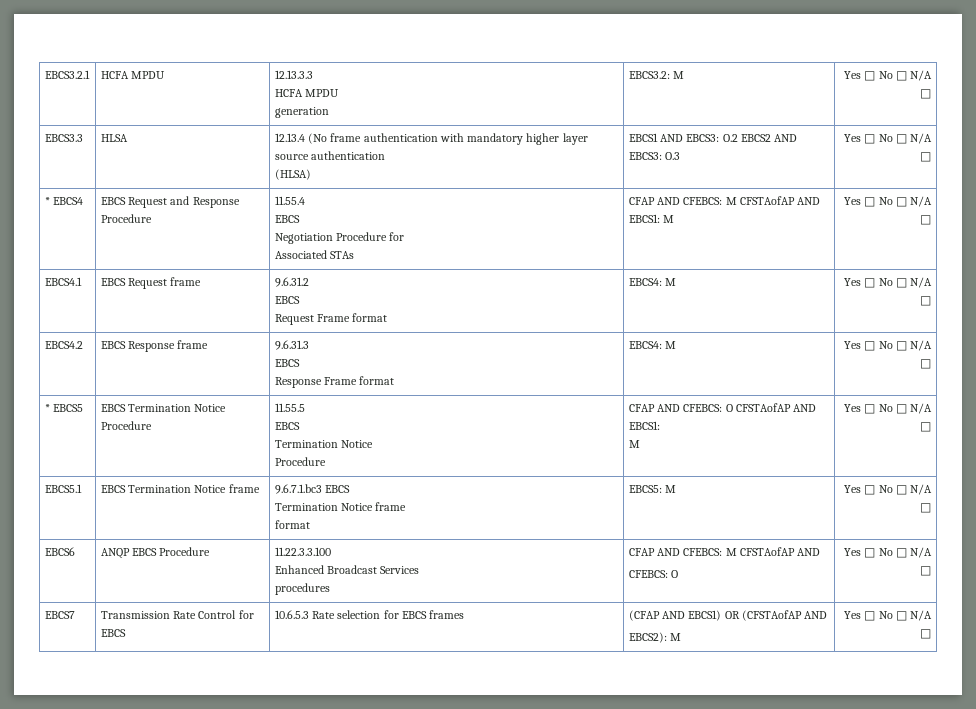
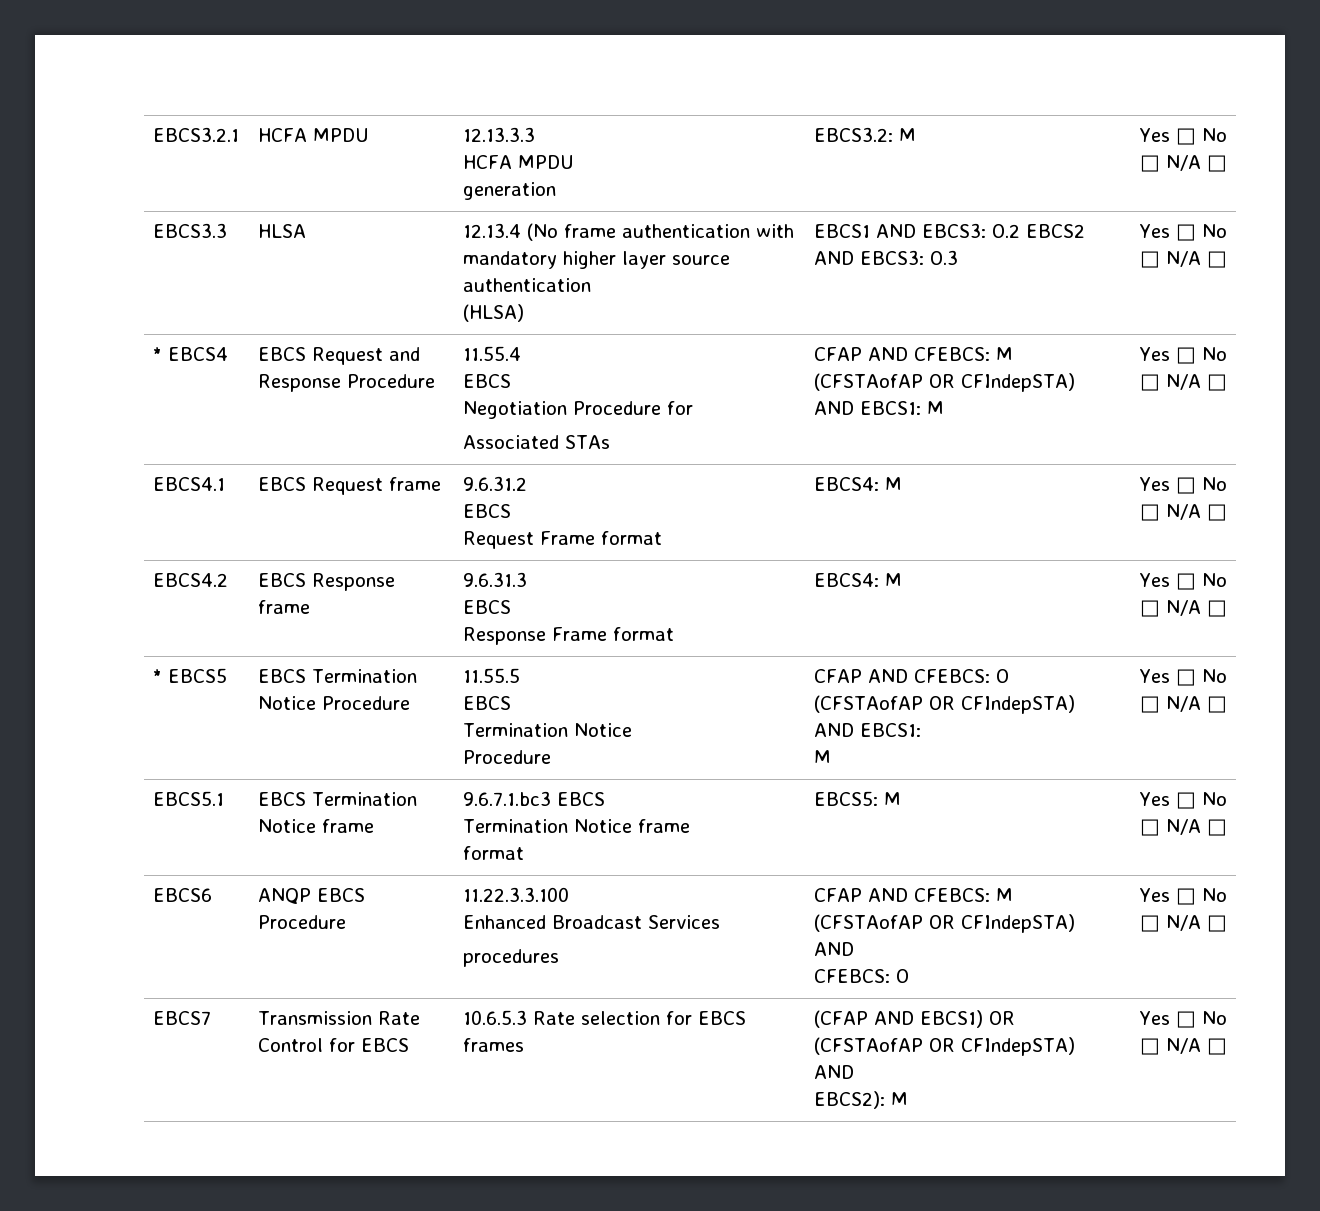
[739,196,795,205] CFSTAofAP -> [814,373,1076,392] (CFSTAofAP OR CFIndepSTA)
[735,403,791,412] CFSTAofAP -> [814,695,1076,714] (CFSTAofAP OR CFIndepSTA)
[739,547,795,556] CFSTAofAP -> [814,914,1076,933] (CFSTAofAP OR CFIndepSTA)
(802, 615) none -> [929,1037,1076,1056] OR CFIndepSTA)

